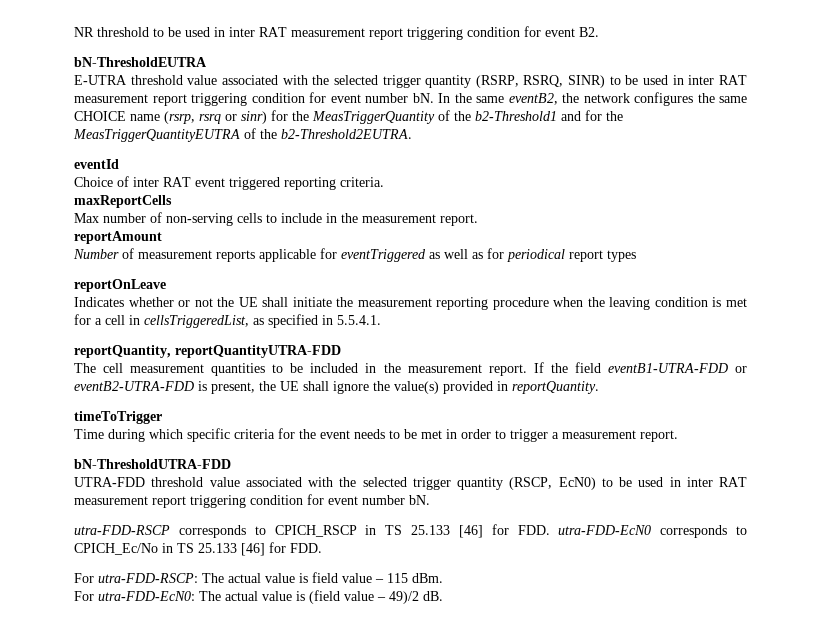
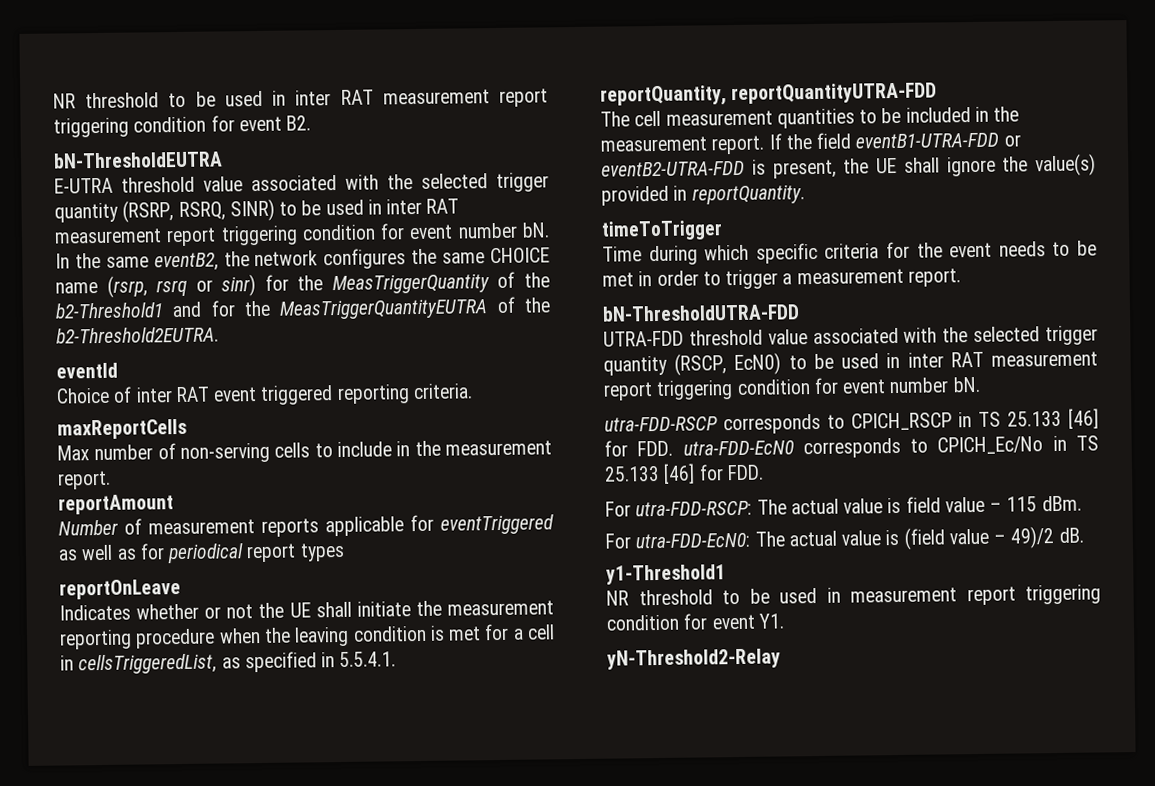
(443, 596) none -> [605,564,726,585] [606,584,1101,606] [606,613,784,631] [606,648,781,670] // y1-Threshold1 // NR threshold to be used in measurement report triggering condition for event Y1. // yN-Threshold2-Relay

